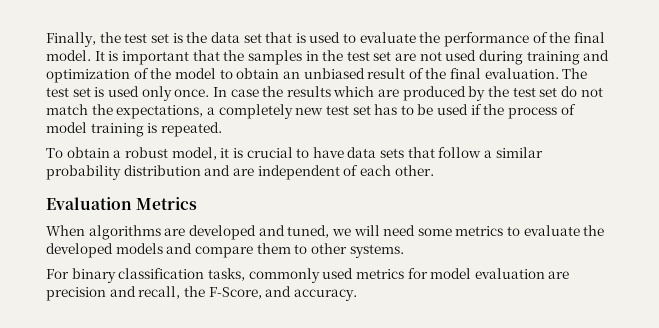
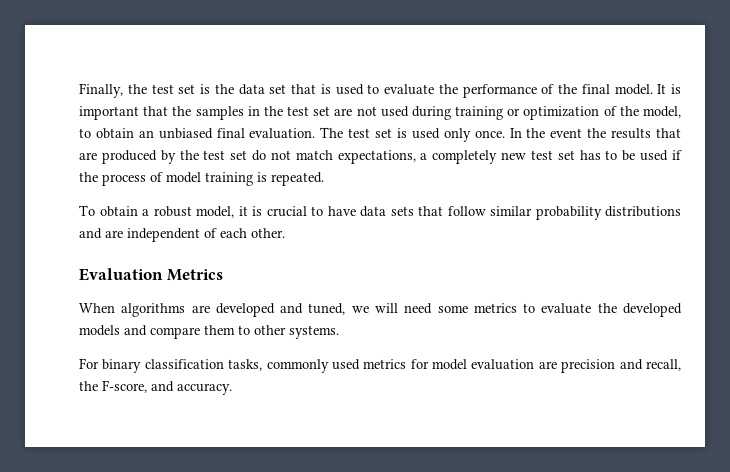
[583,50,610,61] and -> [507,108,521,116] or
[174,68,216,79] model -> [642,106,681,118] model,
[367,68,447,79] result of the -> (213, 133) none
[230,89,259,97] case -> [526,128,583,138] the event
[333,86,375,97] which -> [656,128,682,138] that
[91,104,113,115] the -> (333, 155) none
[484,150,493,158] a -> (486, 211) none
[123,165,201,176] distribution -> [605,206,681,217] distributions
[208,287,262,299] F-Score, -> [102,380,147,393] F-score,

